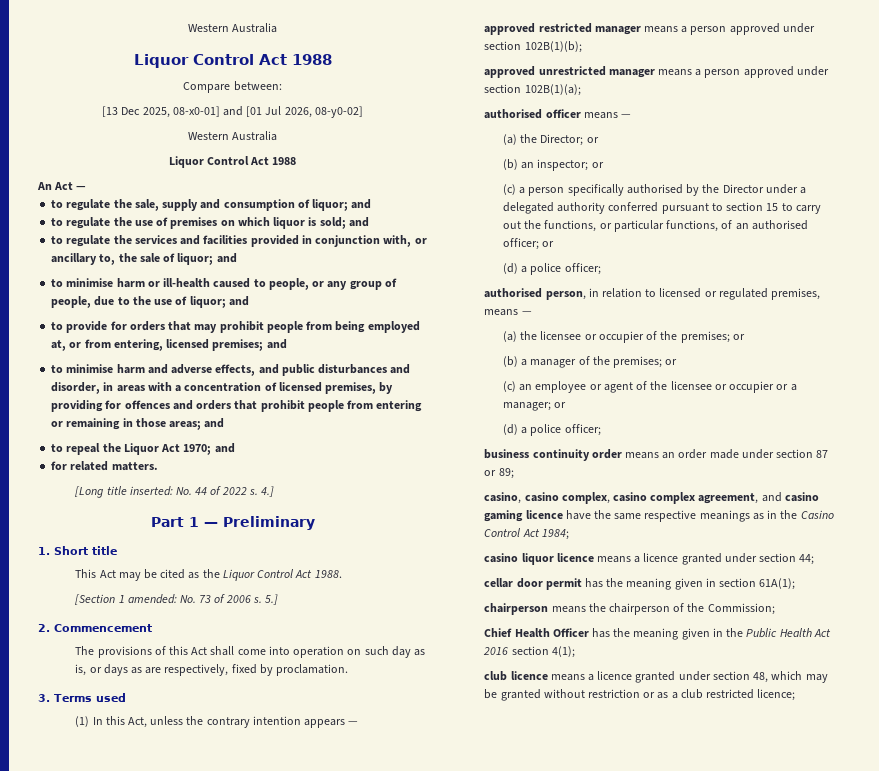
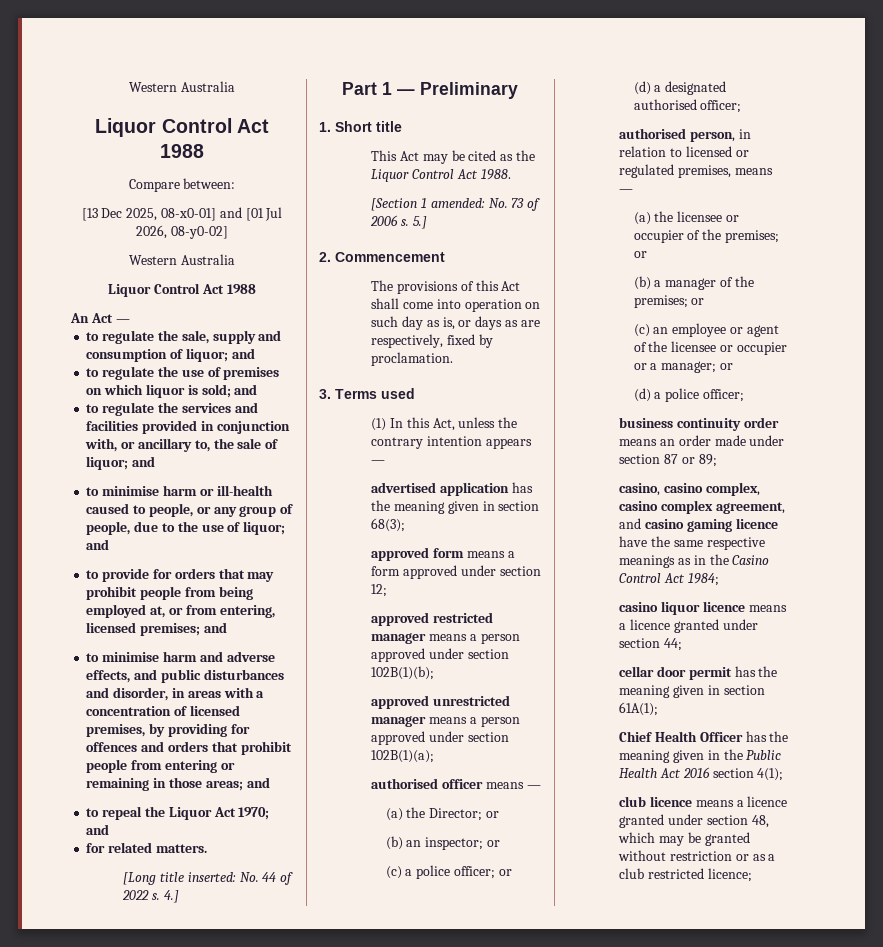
(359, 723) none -> [371,482,533,496] [371,500,540,514] [371,518,406,532] [371,547,515,561] [371,565,541,579] [371,584,388,597] // advertised application has the meaning given in section 68(3); // approved form means a form approved under section 12;
[528,184,807,196] [502,202,821,214] [502,220,808,232] person specifically authorised by the Director under a delegated authority conferred pursuant to section 15 to carry out the functions, or particular functions, of an authorised -> [416,865,451,879] police
[530,263,562,275] police -> [665,81,727,95] [633,99,697,110] designated authorised
[484,603,775,615] // chairperson means the chairperson of the Commission; -> (659, 709) none

